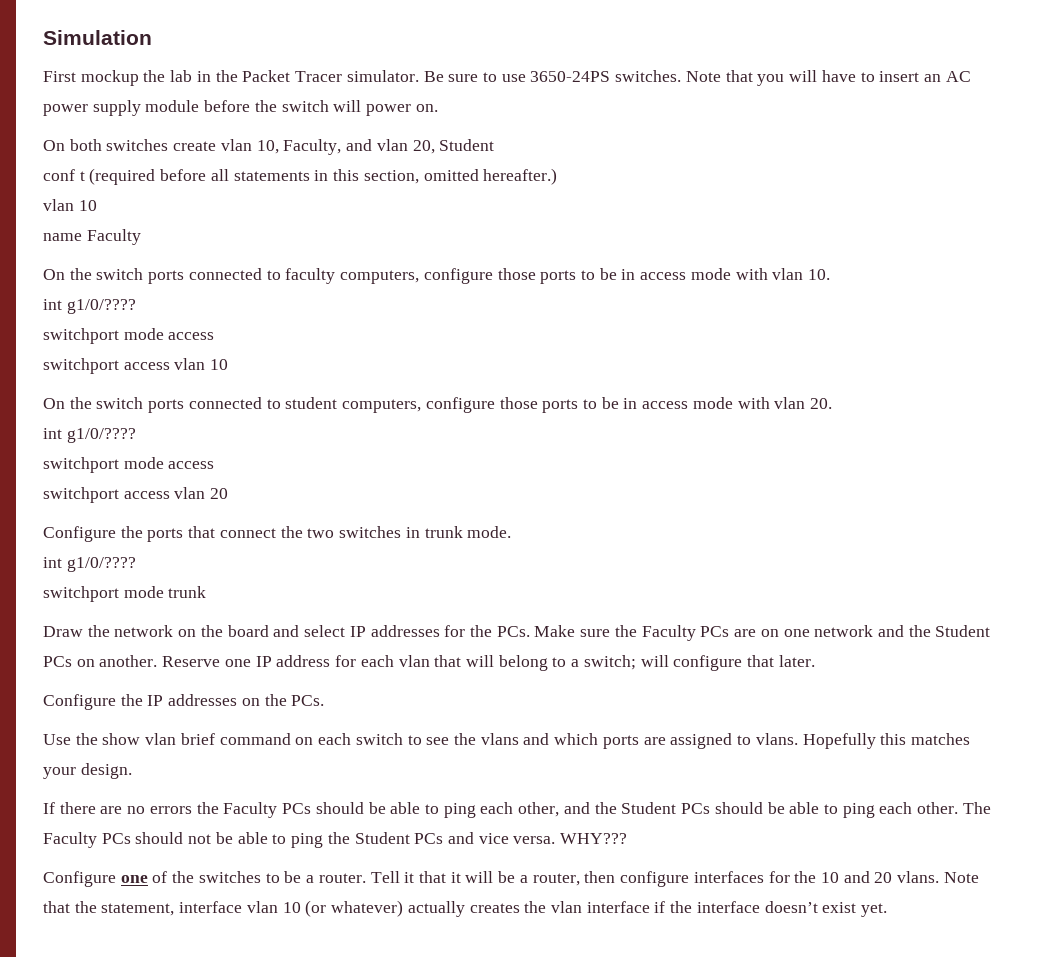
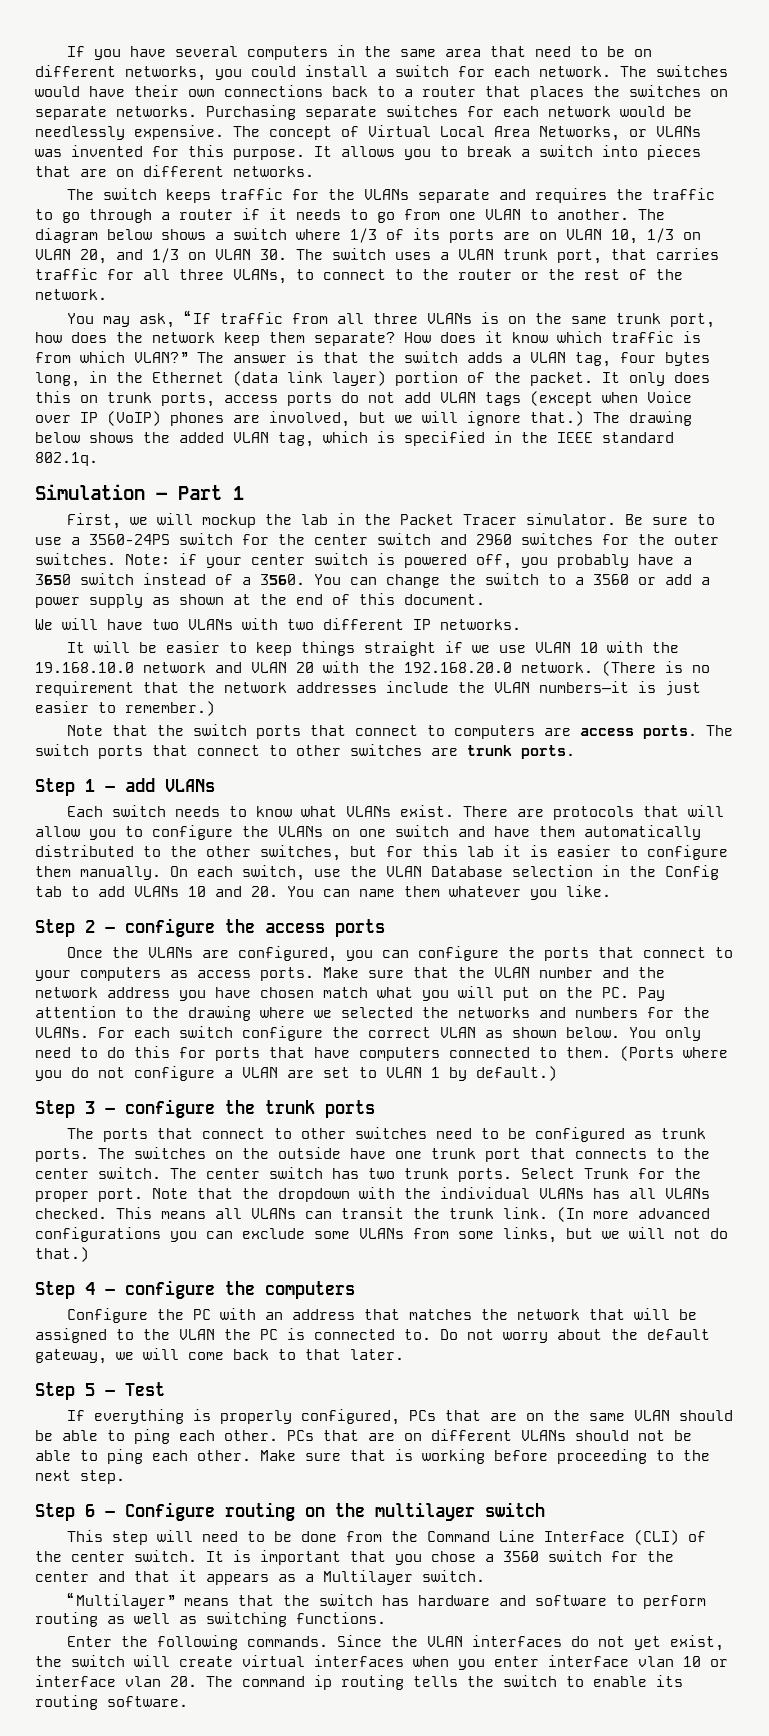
[43,30,152,45] [43,71,76,82] Simulation // First -> [67,45,653,60] [35,65,728,81] [35,85,728,100] [35,105,692,120] [35,125,701,141] [35,145,701,160] [35,165,314,177] [67,188,716,203] [35,208,665,223] [35,228,701,244] [35,248,719,264] [35,268,683,284] [35,289,107,300] [67,310,716,328] [35,331,701,346] [35,351,710,367] [35,371,710,387] [35,391,692,407] [35,411,692,427] [35,431,674,447] [35,452,98,466] [35,484,244,500] [67,513,194,529] If you have several computers in the same area that need to be on different networks, you could install a switch for each network. The switches would have their own connections back to a router that places the switches on separate networks. Purchasing separate switches for each network would be needlessly expensive. The concept of Virtual Local Area Networks, or VLANs was invented for this purpose. It allows you to break a switch into pieces that are on different networks. // The switch keeps traffic for the VLANs separate and requires the traffic to go through a router if it needs to go from one VLAN to another. The diagram below shows a switch where 1/3 of its ports are on VLAN 10, 1/3 on VLAN 20, and 1/3 on VLAN 30. The switch uses a VLAN trunk port, that carries traffic for all three VLANs, to connect to the router or the rest of the network. // You may ask, “If traffic from all three VLANs is on the same trunk port, how does the network keep them separate? How does it know which traffic is from which VLAN?” The answer is that the switch adds a VLAN tag, four bytes long, in the Ethernet (data link layer) portion of the packet. It only does this on trunk ports, access ports do not add VLAN tags (except when Voice over IP (VoIP) phones are involved, but we will ignore that.) The drawing below shows the added VLAN tag, which is specified in the IEEE standard 802.1q. // Simulation – Part 1 // First, we will
[530,70,971,86] [43,100,438,116] [43,139,495,155] [43,168,558,185] [43,199,97,211] [43,229,141,245] [43,268,831,284] [43,299,136,314] [43,328,215,344] [43,358,229,374] [43,397,833,413] [43,428,136,443] [43,457,215,473] [43,487,229,503] [43,526,512,542] [43,557,136,572] [43,586,207,602] [43,625,991,641] [43,655,815,671] [43,694,325,710] [43,733,970,749] [43,763,132,779] [43,802,711,818] 3650-24PS switches. Note that you will have to insert an AC power supply module before the switch will power on. // On both switches create vlan 10, Faculty, and vlan 20, Student // conf t (required before all statements in this section, omitted hereafter.) // vlan 10 // name Faculty // On the switch ports connected to faculty computers, configure those ports to be in access mode with vlan 10. // int g1/0/???? // switchport mode access // switchport access vlan 10 // On the switch ports connected to student computers, configure those ports to be in access mode with vlan 20. // int g1/0/???? // switchport mode access // switchport access vlan 20 // Configure the ports that connect the two switches in trunk mode. // int g1/0/???? // switchport mode trunk // Draw the network on the board and select IP addresses for the PCs. Make sure the Faculty PCs are on one network and the Student PCs on another. Reserve one IP address for each vlan that will belong to a switch; will configure that later. // Configure the IP addresses on the PCs. // Use the show vlan brief command on each switch to see the vlans and which ports are assigned to vlans. Hopefully this matches your design. // If there are no errors the Faculty PCs should be able to ping each other, and the Student PCs -> [71,533,719,545] [35,553,692,569] [35,573,710,588] [35,593,485,608] [35,618,521,630] [67,641,680,656] [35,661,710,676] [35,681,701,696] [35,701,215,716] [67,724,734,739] [35,744,575,759] [35,778,215,796] [67,805,725,820] [35,825,701,840] [35,845,728,861] [35,865,719,881] [35,885,611,900] [35,918,385,937] [67,946,734,962] [35,967,665,981] [35,986,665,1001] [35,1006,710,1021] [35,1026,701,1041] [35,1046,728,1061] [35,1066,557,1081] [35,1099,375,1118] [67,1127,707,1142] [35,1147,710,1162] [35,1167,701,1182] [35,1187,710,1202] [35,1207,710,1222] [35,1227,728,1243] [35,1247,89,1262] [35,1280,355,1299] [67,1308,698,1323] [35,1328,710,1343] [35,1348,404,1364] [35,1382,165,1400] [67,1409,671,1425] a 3560-24PS switch for the center switch and 2960 switches for the outer switches. Note: if your center switch is powered off, you probably have a 3650 switch instead of a 3560. You can change the switch to a 3560 or add a power supply as shown at the end of this document. // We will have two VLANs with two different IP networks. // It will be easier to keep things straight if we use VLAN 10 with the 19.168.10.0 network and VLAN 20 with the 192.168.20.0 network. (There is no requirement that the network addresses include the VLAN numbers—it is just easier to remember.) // Note that the switch ports that connect to computers are access ports. The switch ports that connect to other switches are trunk ports. // Step 1 – add VLANs // Each switch needs to know what VLANs exist. There are protocols that will allow you to configure the VLANs on one switch and have them automatically distributed to the other switches, but for this lab it is easier to configure them manually. On each switch, use the VLAN Database selection in the Config tab to add VLANs 10 and 20. You can name them whatever you like. // Step 2 – configure the access ports // Once the VLANs are configured, you can configure the ports that connect to your computers as access ports. Make sure that the VLAN number and the network address you have chosen match what you will put on the PC. Pay attention to the drawing where we selected the networks and numbers for the VLANs. For each switch configure the correct VLAN as shown below. You only need to do this for ports that have computers connected to them. (Ports where you do not configure a VLAN are set to VLAN 1 by default.) // Step 3 – configure the trunk ports // The ports that connect to other switches need to be configured as trunk ports. The switches on the outside have one trunk port that connects to the center switch. The center switch has two trunk ports. Select Trunk for the proper port. Note that the dropdown with the individual VLANs has all VLANs checked. This means all VLANs can transit the trunk link. (In more advanced configurations you can exclude some VLANs from some links, but we will not do that.) // Step 4 – configure the computers // Configure the PC with an address that matches the network that will be assigned to the VLAN the PC is connected to. Do not worry about the default gateway, we will come back to that later. // Step 5 – Test // If everything is properly configured, PCs that are on the same VLAN
[962,802,991,814] [43,832,131,848] The Faculty PCs -> [287,1429,566,1441] PCs that are on different VLANs
[327,832,628,844] [43,871,979,887] [43,900,888,917] the Student PCs and vice versa. WHY??? // Configure one of the switches to be a router. Tell it that it will be a router, then configure interfaces for the 10 and 20 vlans. Note that the statement, interface vlan 10 (or whatever) actually creates the vlan interface if the interface doesn’t exist yet. -> [152,1449,710,1464] [35,1470,125,1484] [35,1502,545,1521] [67,1530,707,1545] [35,1550,674,1565] [35,1570,485,1585] [67,1592,707,1609] [35,1612,386,1627] [67,1635,725,1651] [35,1655,728,1670] [35,1675,683,1690] [35,1695,188,1710] each other. Make sure that is working before proceeding to the next step. // Step 6 – Configure routing on the multilayer switch // This step will need to be done from the Command Line Interface (CLI) of the center switch. It is important that you chose a 3560 switch for the center and that it appears as a Multilayer switch. // “Multilayer” means that the switch has hardware and software to perform routing as well as switching functions. // Enter the following commands. Since the VLAN interfaces do not yet exist, the switch will create virtual interfaces when you enter interface vlan 10 or interface vlan 20. The command ip routing tells the switch to enable its routing software.

